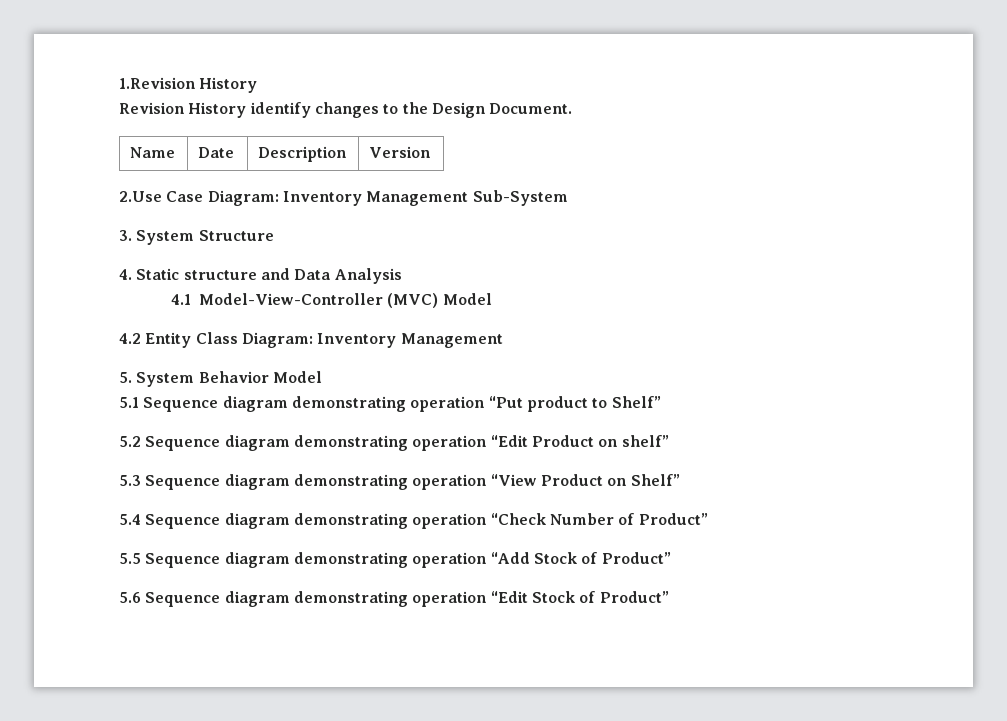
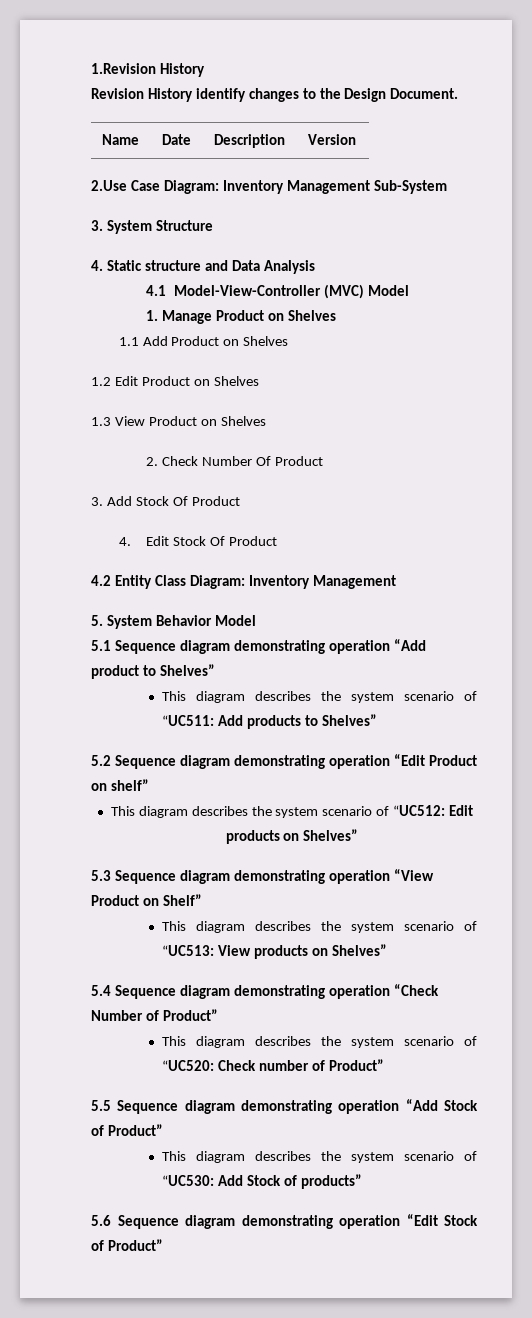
(492, 299) none -> [146,310,336,324] [118,336,289,346] [91,376,259,386] [91,416,266,426] [146,456,323,466] [91,496,240,506] [118,536,278,546] // 1. Manage Product on Shelves // 1.1 Add Product on Shelves // 1.2 Edit Product on Shelves // 1.3 View Product on Shelves // 2. Check Number Of Product // 3. Add Stock Of Product // 4. Edit Stock Of Product
[488,396,523,408] “Put -> [393,639,426,651] “Add
[611,396,661,408] Shelf” -> [159,664,215,676] [162,691,477,703] [162,714,377,729] Shelves” // This diagram describes the system scenario of “UC511: Add products to Shelves”
(669, 441) none -> [110,805,474,818] [225,829,359,844] // This diagram describes the system scenario of “UC512: Edit products on Shelves”
(680, 480) none -> [162,921,477,933] [162,944,387,959] // This diagram describes the system scenario of “UC513: View products on Shelves”
(708, 519) none -> [162,1036,477,1048] [162,1059,384,1071] // This diagram describes the system scenario of “UC520: Check number of Product”
(671, 558) none -> [162,1151,477,1163] [162,1174,362,1189] // This diagram describes the system scenario of “UC530: Add Stock of products”

